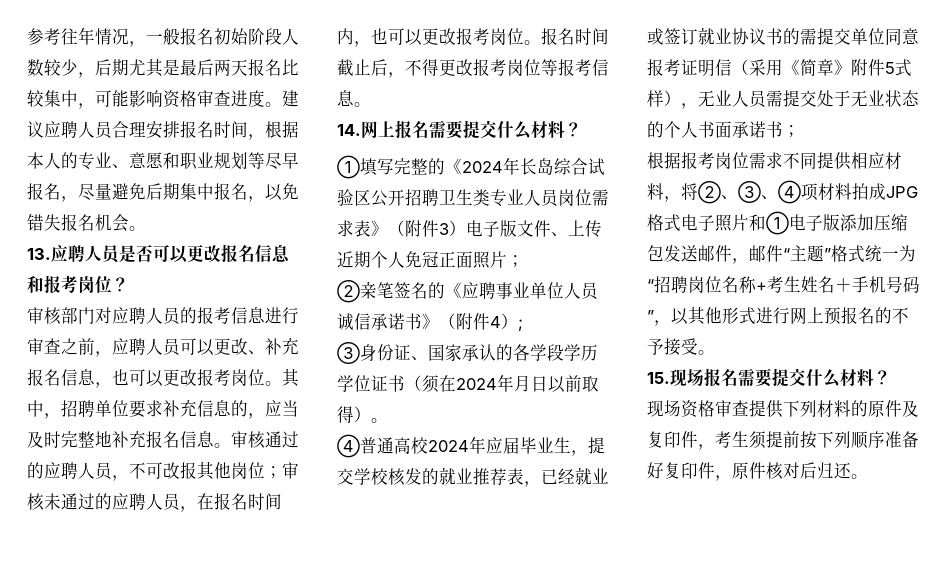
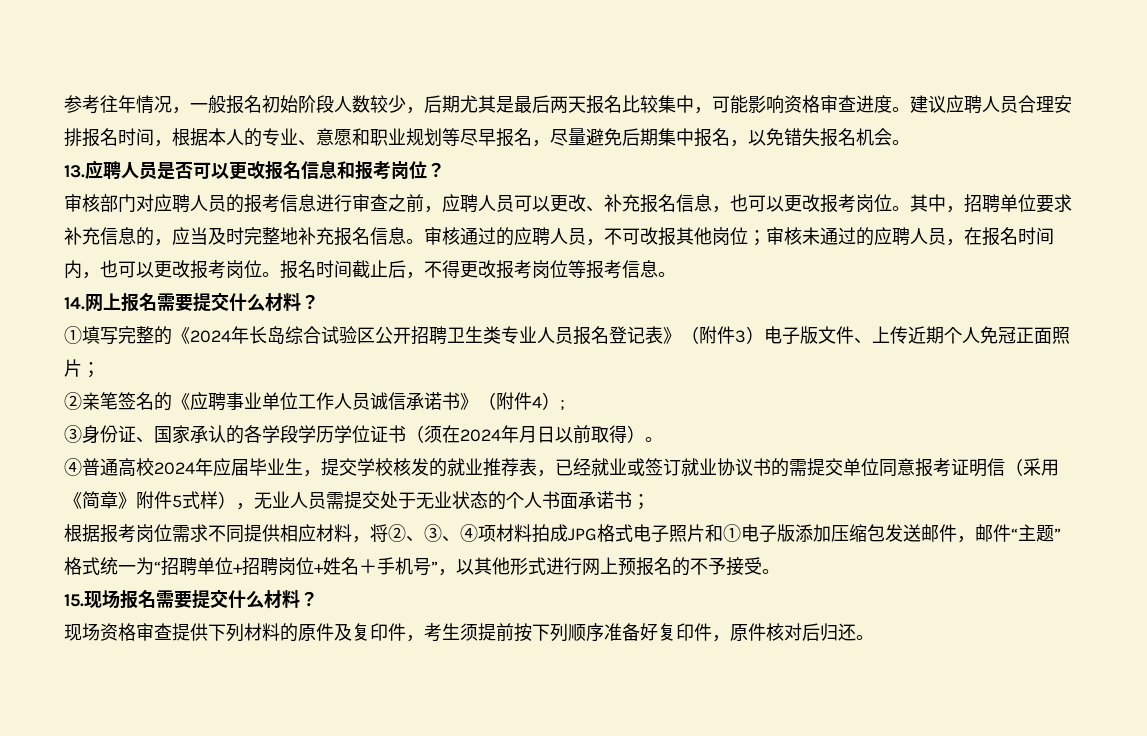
[558,189,609,207] [337,220,354,237] 岗位需求 -> [573,326,645,345] 报名登记
(564, 290) none -> [298,392,334,410] 工作
[688,276,801,294] 岗位名称+考生 -> [197,557,324,576] 单位+招聘岗位+
[903,276,920,293] 码 -> (431, 567) none

